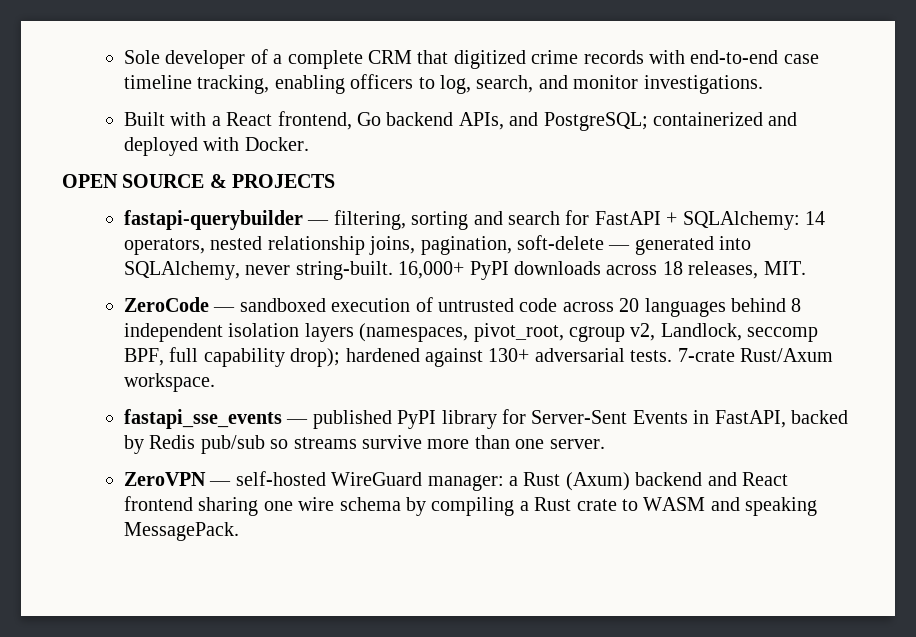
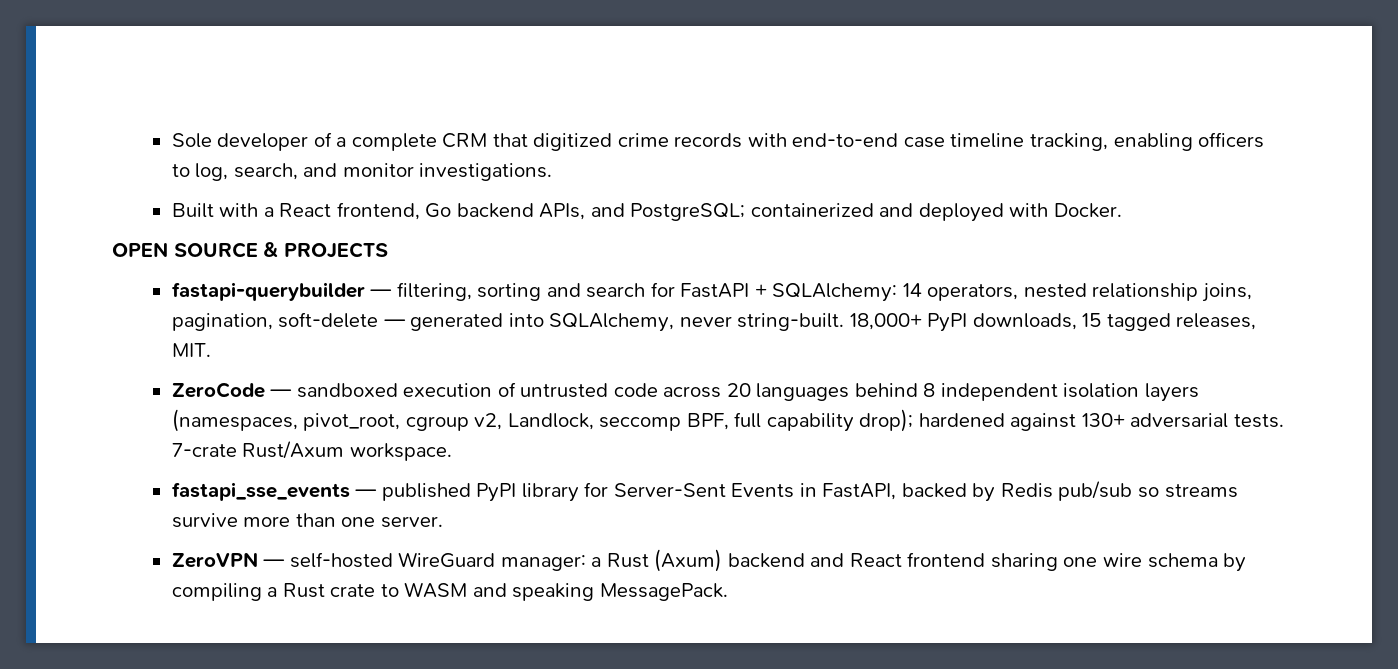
[398,261,683,280] 16,000+ PyPI downloads across 18 -> [849,313,1171,332] 18,000+ PyPI downloads, 15 tagged

